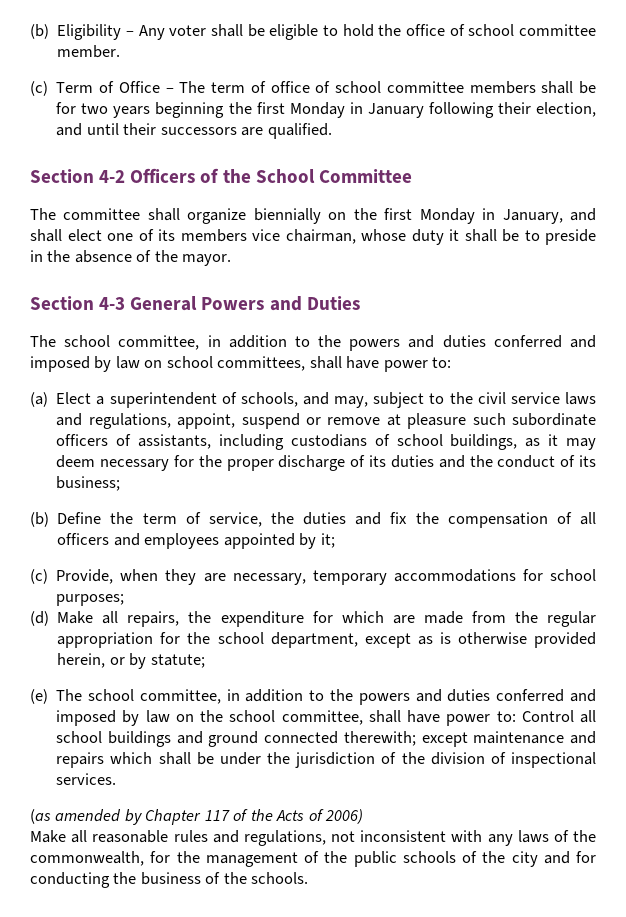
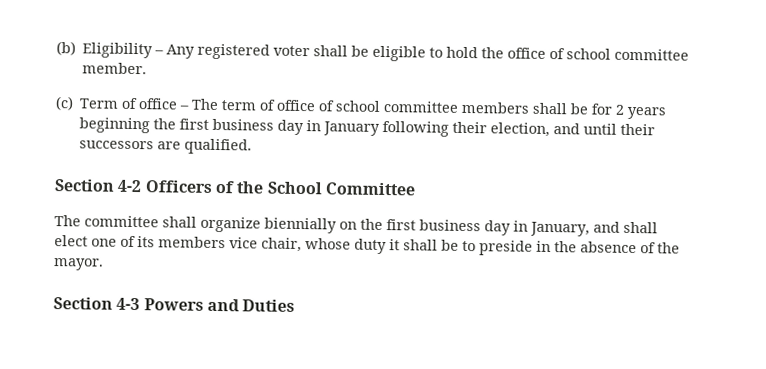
(165, 32) none -> [197,43,271,60] registered
[118,81,160,93] Office -> [138,98,179,110] office
[81,103,109,114] two -> [615,104,625,115] 2
[289,102,345,118] Monday -> [212,118,305,136] business day
[419,208,475,224] Monday -> [419,219,511,236] business day
[285,229,356,244] chairman, -> [261,237,302,253] chair,
[130,296,198,311] General -> (141, 304) none
[30,335,596,351] [30,356,452,372] [30,392,596,408] [56,413,597,429] [56,434,596,450] [56,455,597,471] [56,476,121,491] [30,512,596,528] [57,533,335,549] [30,569,596,585] [56,594,125,606] [30,611,596,627] [57,632,596,648] [57,653,205,669] [30,689,596,705] [56,710,596,726] [56,731,596,747] [56,752,597,768] [56,773,117,785] [30,809,364,825] [30,830,596,846] [30,851,596,867] [30,872,309,888] // The school committee, in addition to the powers and duties conferred and imposed by law on school committees, shall have power to: // (a) Elect a superintendent of schools, and may, subject to the civil service laws and regulations, appoint, suspend or remove at pleasure such subordinate officers of assistants, including custodians of school buildings, as it may deem necessary for the proper discharge of its duties and the conduct of its business; // (b) Define the term of service, the duties and fix the compensation of all officers and employees appointed by it; // (c) Provide, when they are necessary, temporary accommodations for school purposes; // (d) Make all repairs, the expenditure for which are made from the regular appropriation for the school department, except as is otherwise provided herein, or by statute; // (e) The school committee, in addition to the powers and duties conferred and imposed by law on the school committee, shall have power to: Control all school buildings and ground connected therewith; except maintenance and repairs which shall be under the jurisdiction of the division of inspectional services. // (as amended by Chapter 117 of the Acts of 2006) // Make all reasonable rules and regulations, not inconsistent with any laws of the commonwealth, for the management of the public schools of the city and for conducting the business of the schools. -> (296, 305) none

